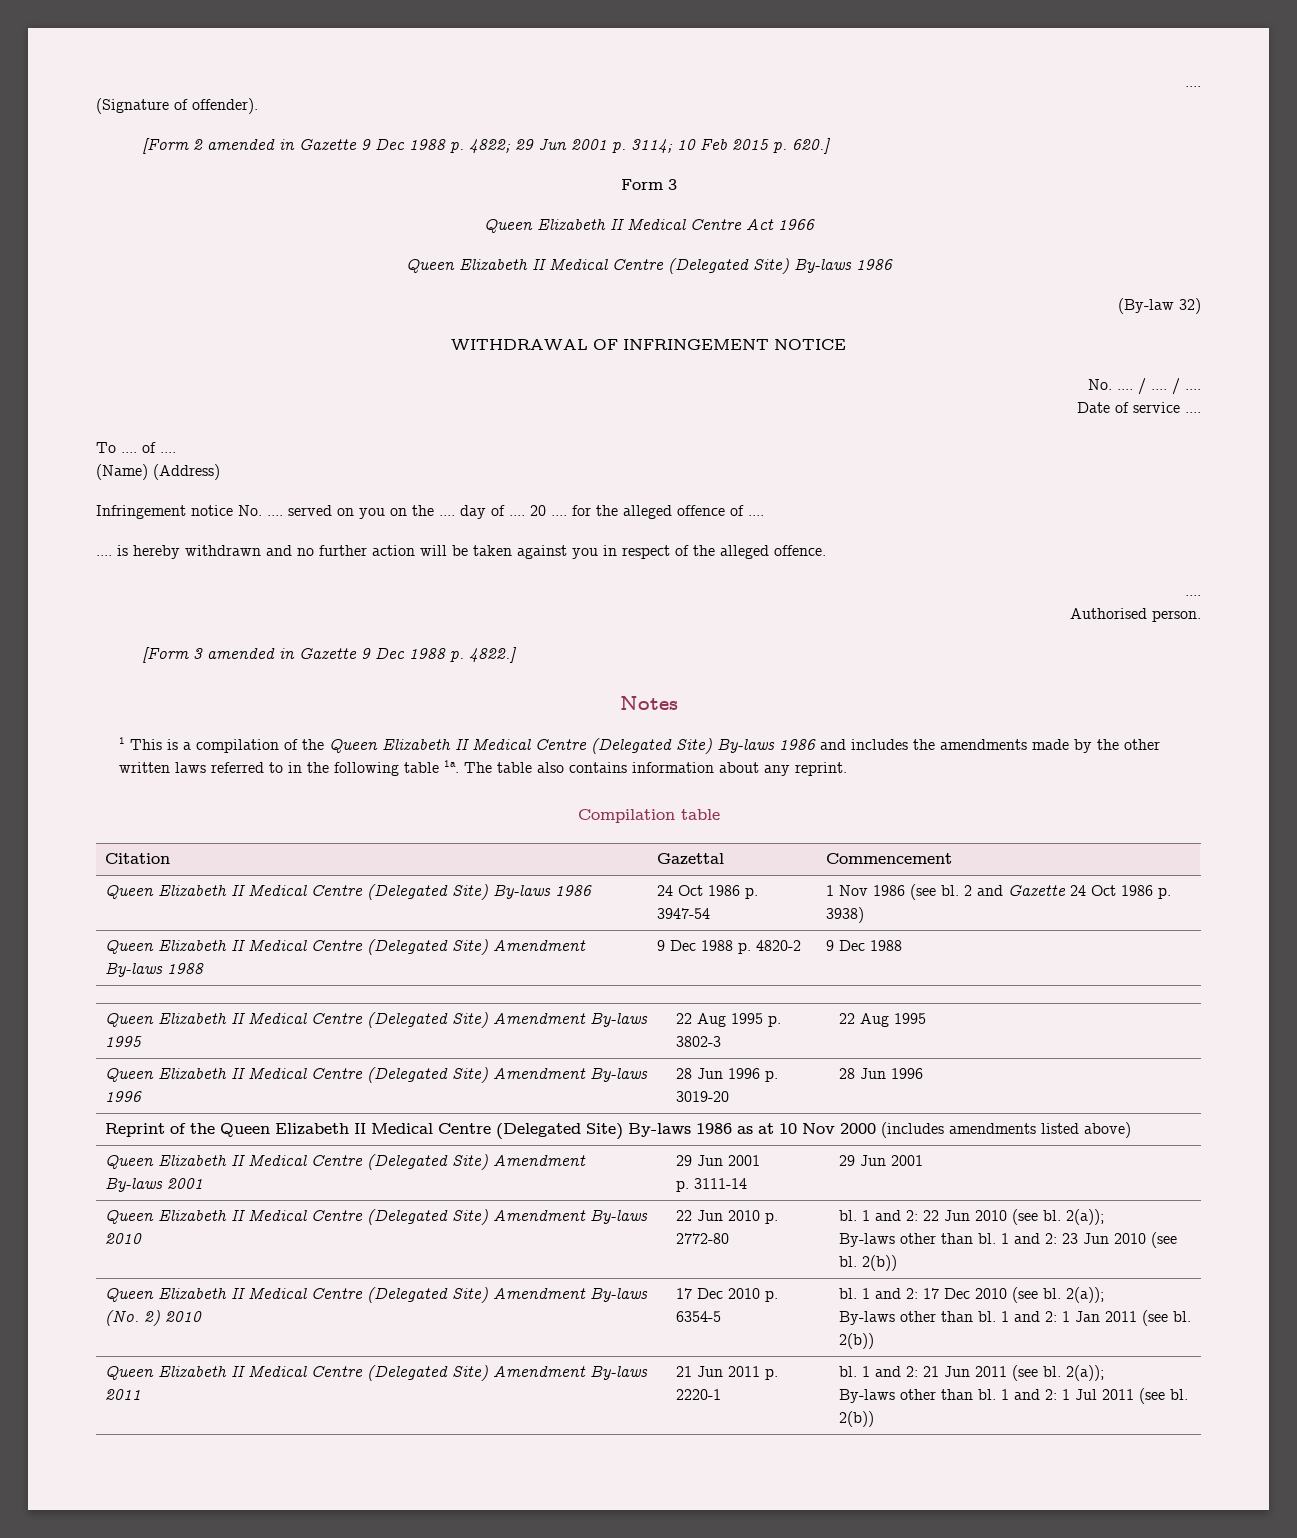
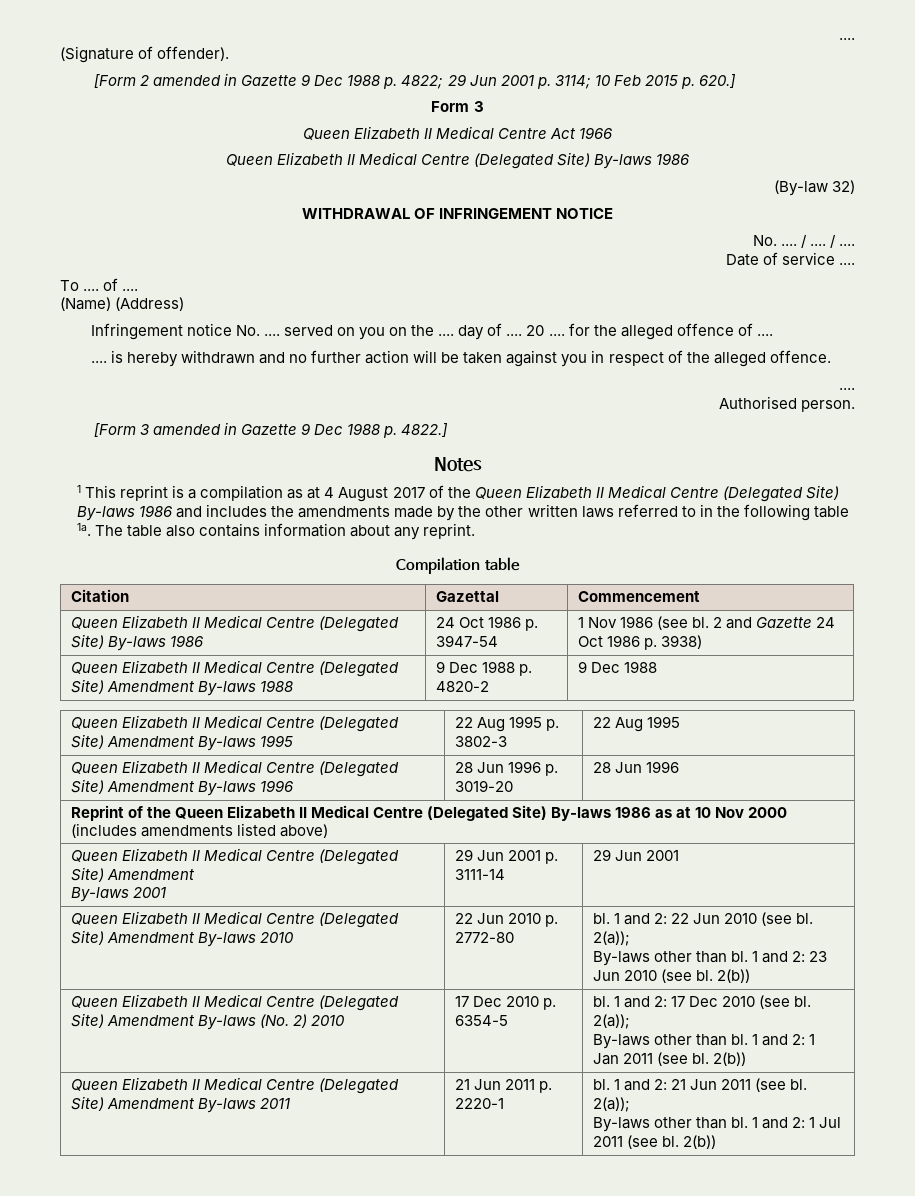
(163, 744) none -> [120,485,169,501] reprint
(280, 746) none -> [287,487,425,502] as at 4 August 2017
(761, 1160) // -> (541, 855) none

